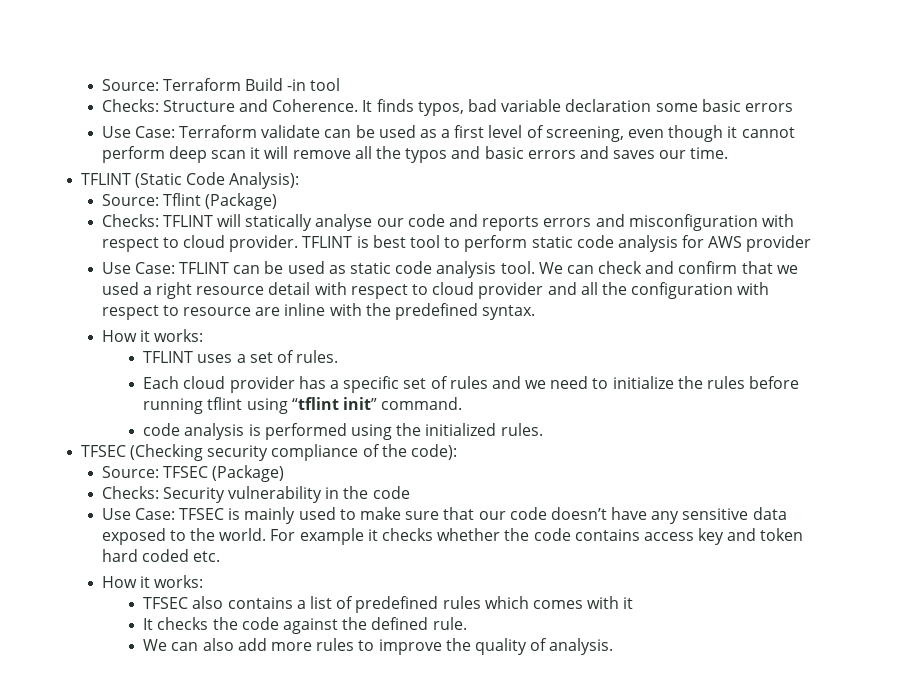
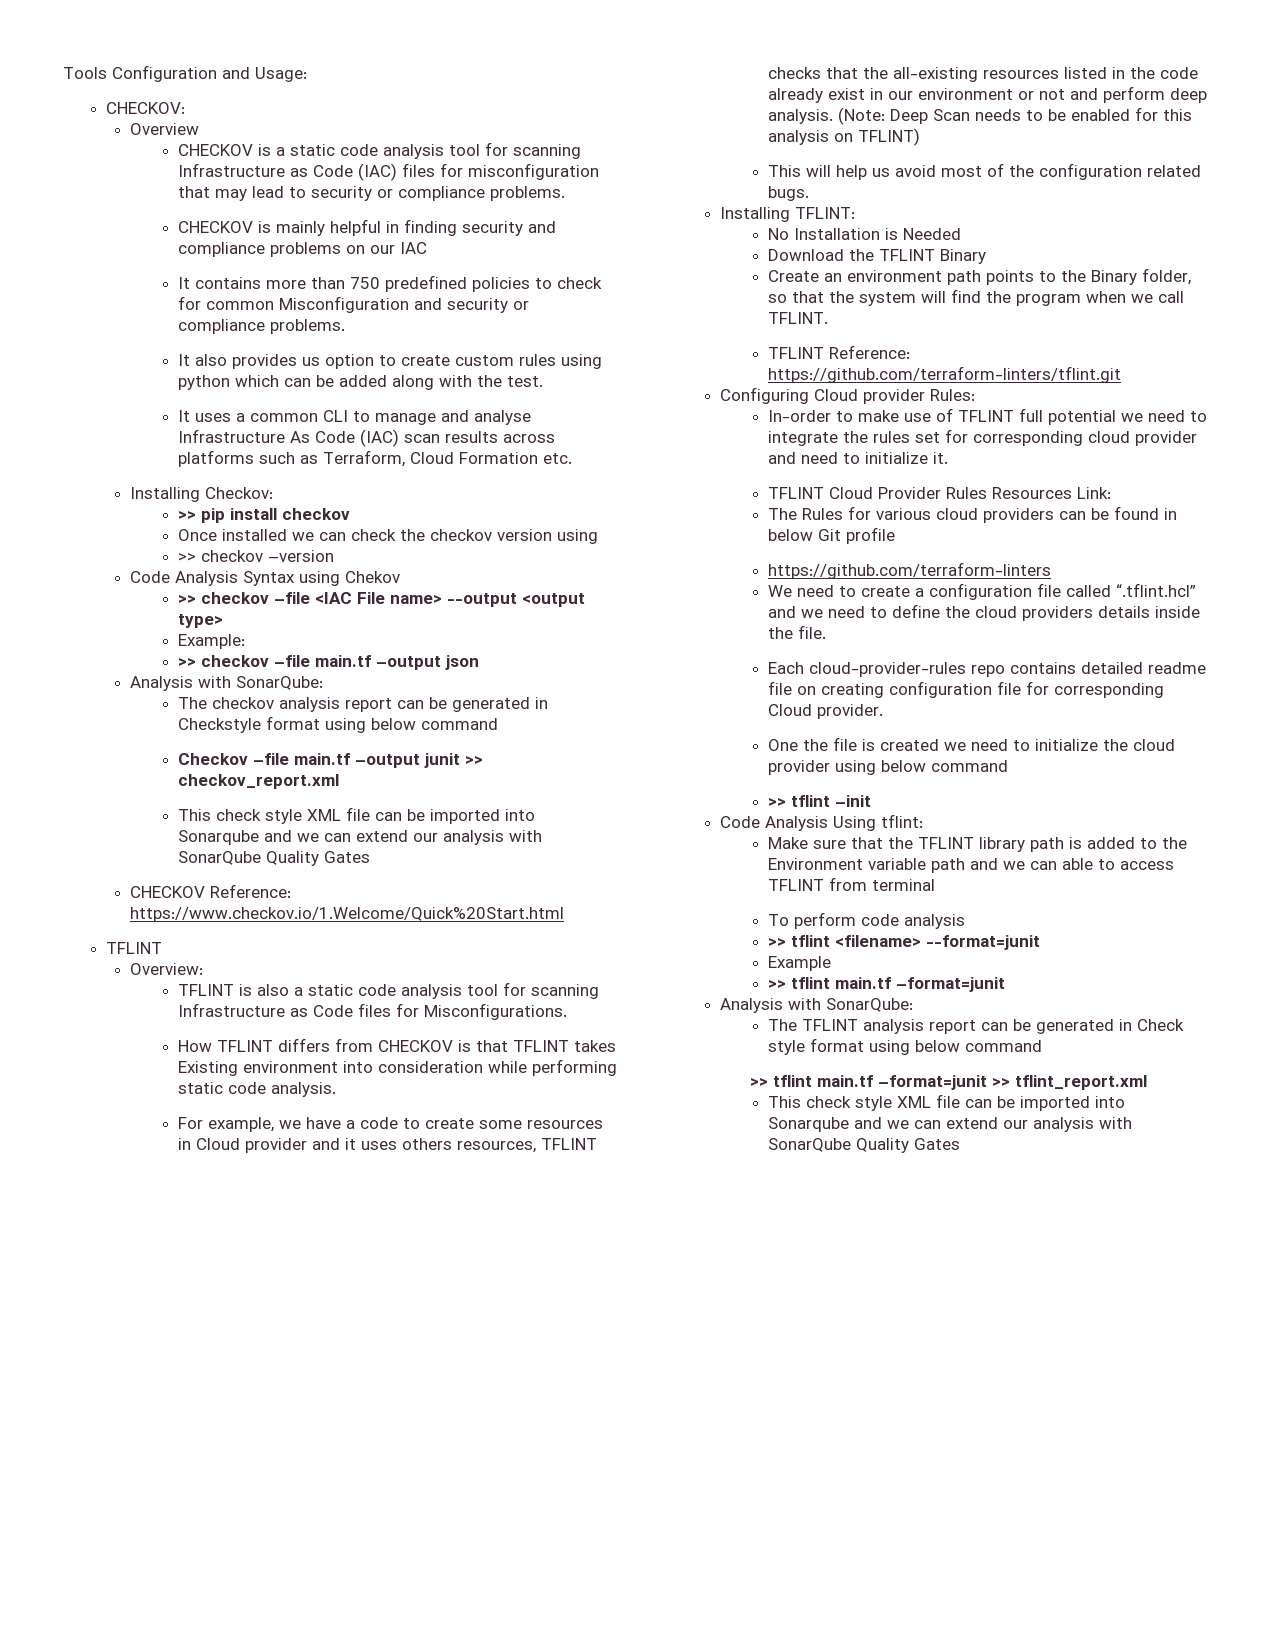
[101,78,341,91] [101,99,793,116] [101,125,795,142] [101,146,729,163] [80,172,300,189] [101,193,278,210] [101,214,794,231] [101,235,812,252] [101,261,798,278] [101,282,770,299] [101,303,536,320] [101,329,204,342] [143,350,339,363] [143,376,521,393] Source: Terraform Build -in tool // Checks: Structure and Coherence. It finds typos, bad variable declaration some basic errors // Use Case: Terraform validate can be used as a first level of screening, even though it cannot perform deep scan it will remove all the typos and basic errors and saves our time. // TFLINT (Static Code Analysis): // Source: Tflint (Package) // Checks: TFLINT will statically analyse our code and reports errors and misconfiguration with respect to cloud provider. TFLINT is best tool to perform static code analysis for AWS provider // Use Case: TFLINT can be used as static code analysis tool. We can check and confirm that we used a right resource detail with respect to cloud provider and all the configuration with respect to resource are inline with the predefined syntax. // How it works: // TFLINT uses a set of rules. // Each cloud provider has a specific set of rules and -> [63,65,307,82] [105,102,185,114] [130,123,200,135] [178,142,582,159] [178,163,600,181] [178,186,566,201] [178,219,557,236] [178,242,428,257] [178,275,603,292] [178,296,530,313] [178,319,346,334] [178,354,603,369] [178,375,544,390] [178,410,532,425] [178,429,556,447] [178,450,573,467] [130,487,274,502] [178,508,351,523] [178,529,599,544] [178,550,335,562] [130,571,401,586] [178,592,586,607] [178,614,224,628] [178,634,246,649] [178,655,480,670] [130,676,324,691] [178,697,549,712] [178,716,499,733] [178,753,484,768] [178,774,340,789] [178,807,536,824] [178,830,543,845] [178,851,371,866] [130,884,292,898] [130,907,565,922] [105,942,162,954] [130,963,204,975] [178,982,600,999] [178,1003,568,1020] [178,1038,617,1052] [178,1059,618,1076] [178,1082,337,1097] [178,1117,604,1132] [178,1138,598,1153] [768,67,1199,82] [768,86,1208,103] [768,107,1193,125] [768,128,921,146] [768,163,1202,180] [768,186,810,201] [720,207,856,222] [768,228,962,240] [768,249,987,264] [768,268,1192,285] [768,289,1185,306] [768,312,829,324] [768,345,911,359] [768,366,1122,383] [720,387,976,404] [768,408,1208,425] [768,429,1198,446] [768,452,949,464] [768,487,1112,499] [768,506,1178,523] [768,527,896,544] [768,562,1052,579] [768,583,1197,600] [768,604,1201,621] [768,625,827,639] [768,662,1207,677] [768,681,1165,698] [768,704,884,719] [768,737,940,751] Tools Configuration and Usage: // CHECKOV: // Overview // CHECKOV is a static code analysis tool for scanning Infrastructure as Code (IAC) files for misconfiguration that may lead to security or compliance problems. // CHECKOV is mainly helpful in finding security and compliance problems on our IAC // It contains more than 750 predefined policies to check for common Misconfiguration and security or compliance problems. // It also provides us option to create custom rules using python which can be added along with the test. // It uses a common CLI to manage and analyse Infrastructure As Code (IAC) scan results across platforms such as Terraform, Cloud Formation etc. // Installing Checkov: // >> pip install checkov // Once installed we can check the checkov version using // >> checkov –version // Code Analysis Syntax using Chekov // >> checkov –file <IAC File name> --output <output type> // Example: // >> checkov –file main.tf –output json // Analysis with SonarQube: // The checkov analysis report can be generated in Checkstyle format using below command // Checkov –file main.tf –output junit >> checkov_report.xml // This check style XML file can be imported into Sonarqube and we can extend our analysis with SonarQube Quality Gates // CHECKOV Reference: https://www.checkov.io/1.Welcome/Quick%20Start.html // TFLINT // Overview: // TFLINT is also a static code analysis tool for scanning Infrastructure as Code files for Misconfigurations. // How TFLINT differs from CHECKOV is that TFLINT takes Existing environment into consideration while performing static code analysis. // For example, we have a code to create some resources in Cloud provider and it uses others resources, TFLINT checks that the all-existing resources listed in the code already exist in our environment or not and perform deep analysis. (Note: Deep Scan needs to be enabled for this analysis on TFLINT) // This will help us avoid most of the configuration related bugs. // Installing TFLINT: // No Installation is Needed // Download the TFLINT Binary // Create an environment path points to the Binary folder, so that the system will find the program when we call TFLINT. // TFLINT Reference: https://github.com/terraform-linters/tflint.git // Configuring Cloud provider Rules: // In-order to make use of TFLINT full potential we need to integrate the rules set for corresponding cloud provider and need to initialize it. // TFLINT Cloud Provider Rules Resources Link: // The Rules for various cloud providers can be found in below Git profile // https://github.com/terraform-linters // We need to create a configuration file called “.tflint.hcl” and we need to define the cloud providers details inside the file. // Each cloud-provider-rules repo contains detailed readme file on creating configuration file for corresponding Cloud provider. // One the file is created
[707,376,800,389] [143,397,463,414] [143,423,543,440] [80,444,457,461] [101,465,285,482] [101,486,410,503] [101,507,787,524] [101,528,804,545] [101,549,221,562] [101,575,204,588] [143,596,634,613] [143,617,467,634] [143,638,614,655] rules before running tflint using “tflint init” command. // code analysis is performed using the initialized rules. // TFSEC (Checking security compliance of the code): // Source: TFSEC (Package) // Checks: Security vulnerability in the code // Use Case: TFSEC is mainly used to make sure that our code doesn’t have any sensitive data exposed to the world. For example it checks whether the code contains access key and token hard coded etc. // How it works: // TFSEC also contains a list of predefined rules which comes with it // It checks the code against the defined rule. // We can also add more rules to improve the quality of analysis. -> [1133,739,1176,751] [768,760,1009,775] [768,795,872,807] [720,814,924,831] [768,837,1188,852] [768,858,1175,873] [768,877,936,891] [768,912,966,929] [768,935,1041,950] [768,956,832,971] [768,977,1006,992] [720,998,914,1013] [768,1019,1185,1034] [768,1038,1043,1055] [749,1075,1147,1090] [768,1094,1126,1111] [768,1117,1133,1132] [768,1138,961,1153] cloud provider using below command // >> tflint –init // Code Analysis Using tflint: // Make sure that the TFLINT library path is added to the Environment variable path and we can able to access TFLINT from terminal // To perform code analysis // >> tflint <filename> --format=junit // Example // >> tflint main.tf –format=junit // Analysis with SonarQube: // The TFLINT analysis report can be generated in Check style format using below command // >> tflint main.tf –format=junit >> tflint_report.xml // This check style XML file can be imported into Sonarqube and we can extend our analysis with SonarQube Quality Gates

